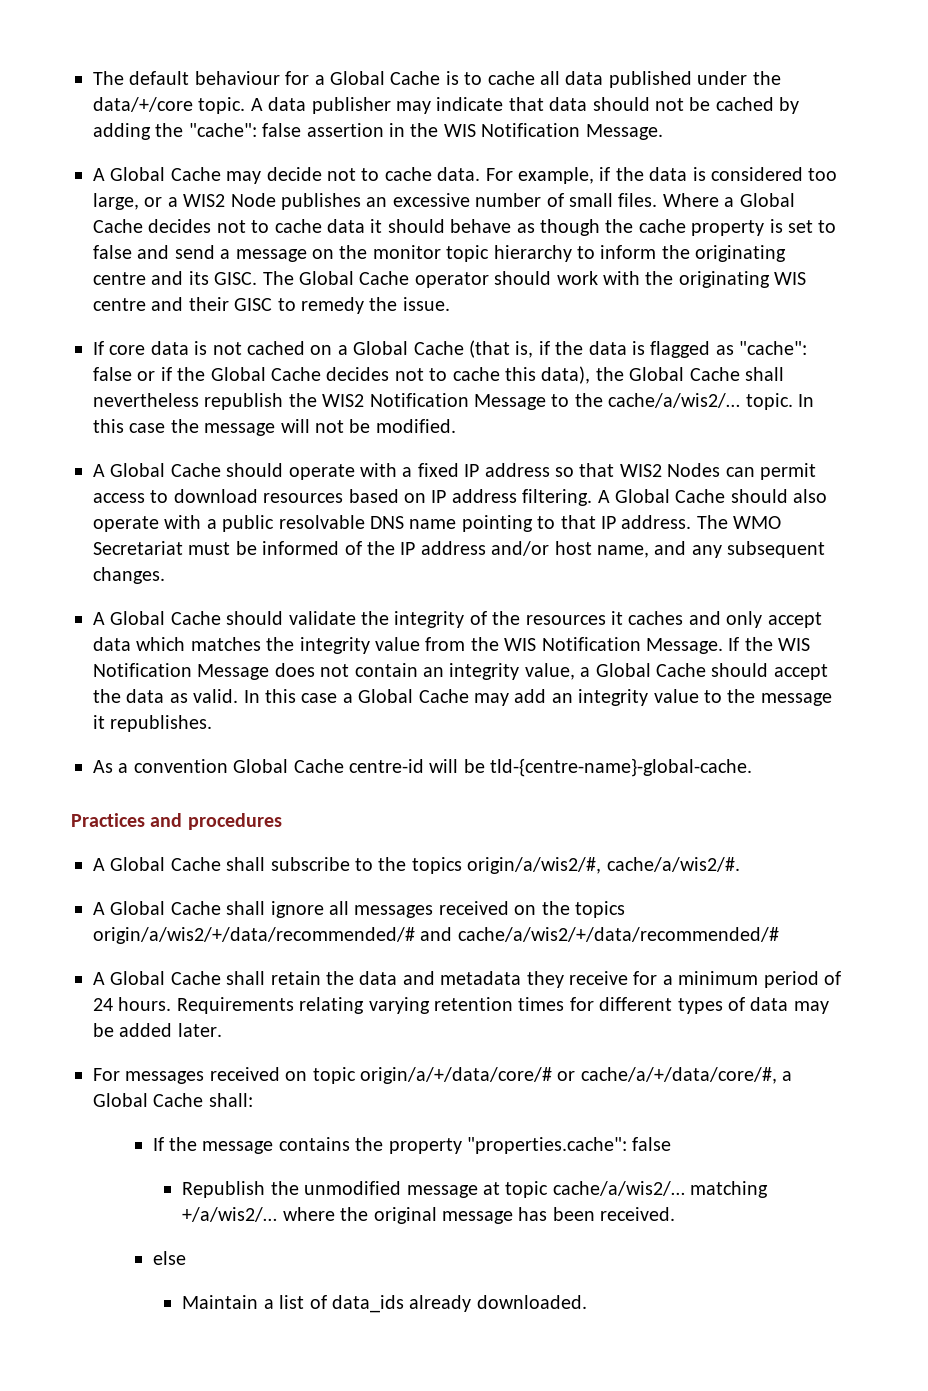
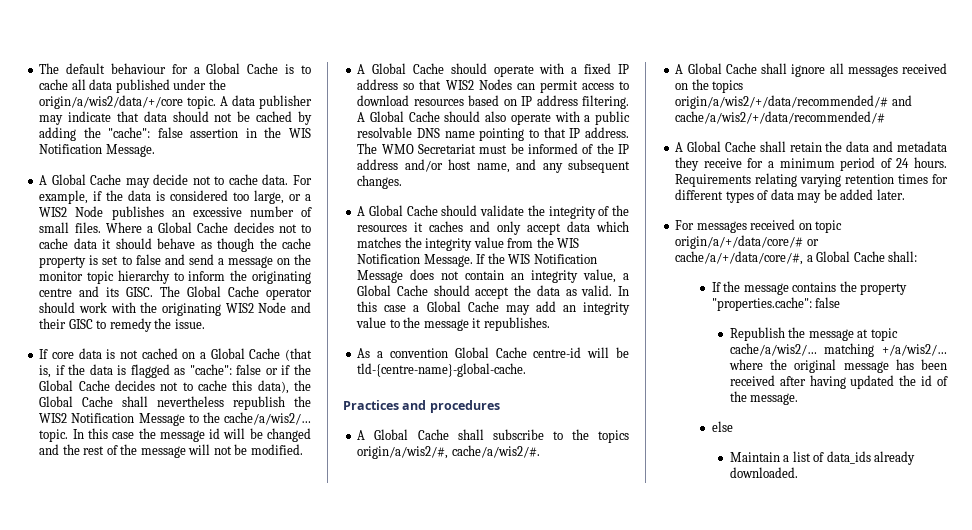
[93,97,193,112] data/+/core -> [39,95,184,109] origin/a/wis2/data/+/core
[774,272,807,285] [93,298,146,311] WIS centre -> [225,302,287,313] WIS2 Node
(276, 429) none -> [209,428,311,442] [39,444,186,458] id will be changed and the rest of the message
[304,1181,402,1195] unmodified -> (806, 332) none
[600,1207,676,1221] received. -> [729,375,948,389] [729,391,799,405] received after having updated the id of the message.

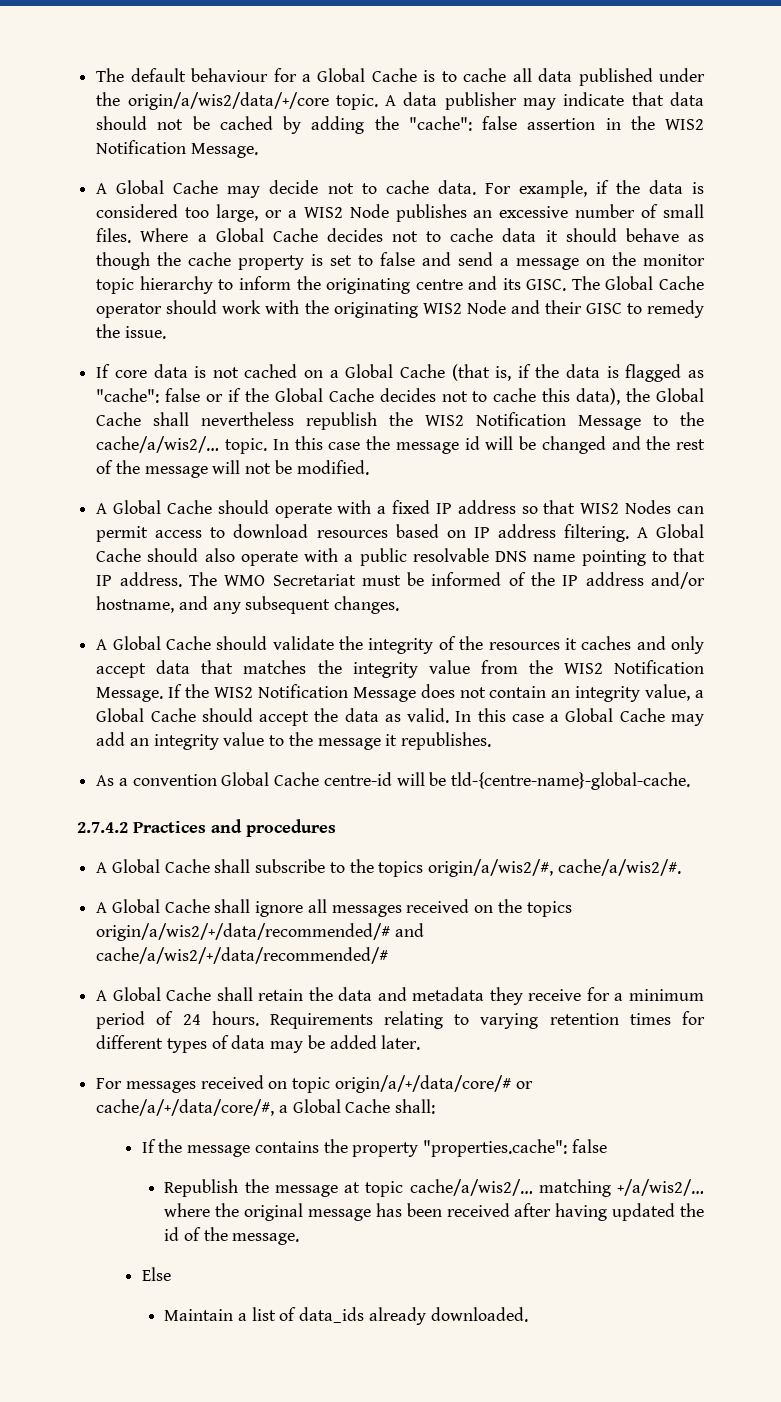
[289,128,311,138] WIS -> [664,119,704,130] WIS2
[448,159,510,173] host name, -> [96,596,175,613] hostname,
[596,221,629,232] which -> [201,660,234,674] that
[557,238,580,248] WIS -> [563,663,603,674] WIS2
[508,254,531,264] WIS -> [213,687,253,698] WIS2
(527, 370) none -> [77,822,128,833] 2.7.4.2
(798, 180) none -> [454,1014,470,1025] to
[711,421,733,432] else -> [141,1267,171,1281] Else

